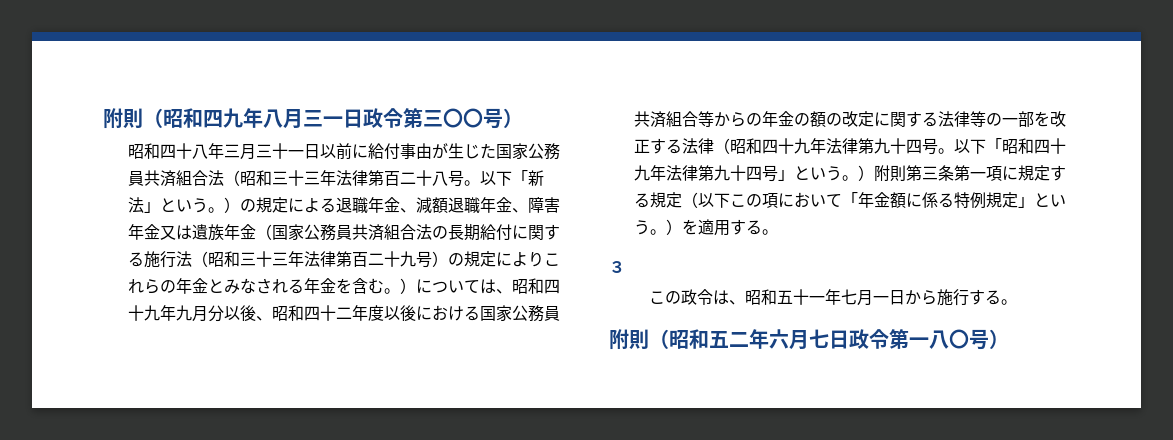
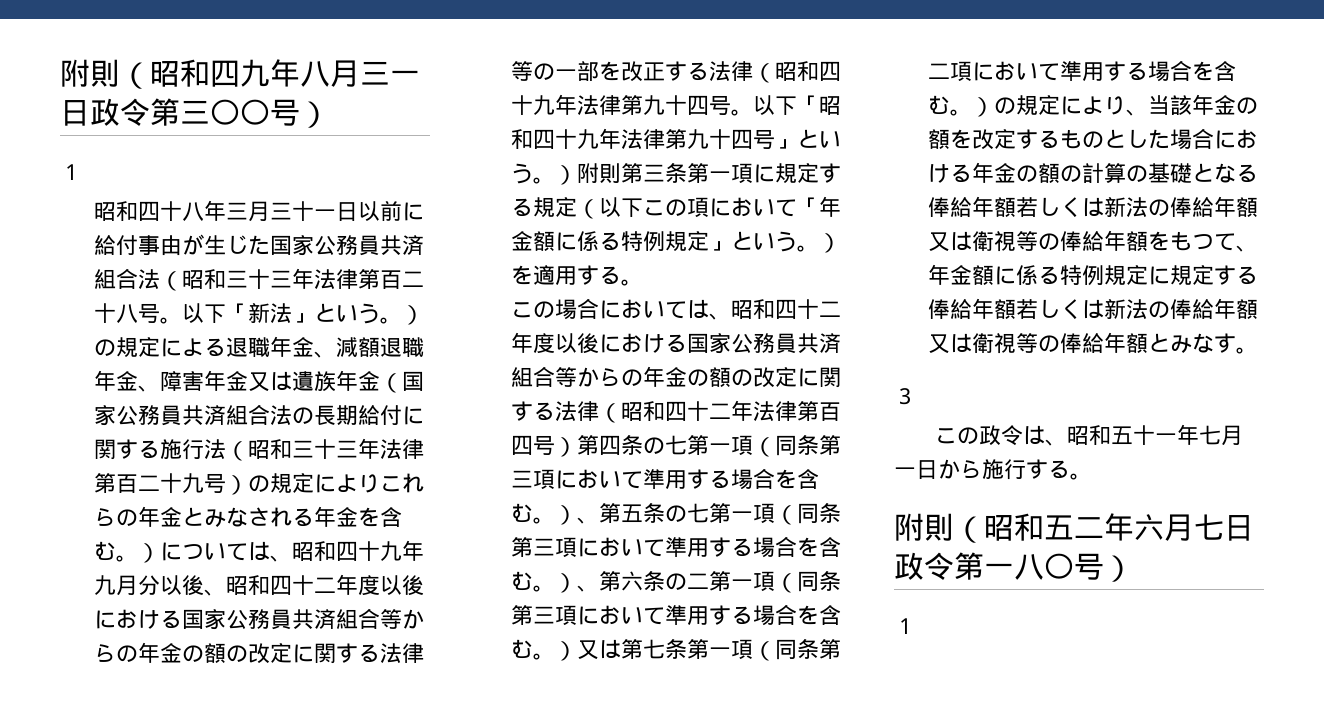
(523, 118) none -> [60,164,82,180] // １
(778, 232) none -> [511,298,842,320] [511,332,842,354] [511,366,842,388] [511,400,842,423] [511,435,842,457] [511,468,820,490] [511,503,842,525] [511,536,842,558] [511,571,842,593] [511,604,842,626] [511,639,842,661] [928,60,1237,82] [928,94,1259,117] [928,128,1259,150] [928,162,1259,183] [928,196,1259,218] [928,230,1259,252] [928,264,1259,286] [928,298,1259,320] [928,332,1259,354] // この場合においては、昭和四十二年度以後における国家公務員共済組合等からの年金の額の改定に関する法律（昭和四十二年法律第百四号）第四条の七第一項（同条第三項において準用する場合を含む。）、第五条の七第一項（同条第三項において準用する場合を含む。）、第六条の二第一項（同条第三項において準用する場合を含む。）又は第七条第一項（同条第二項において準用する場合を含む。）の規定により、当該年金の額を改定するものとした場合における年金の額の計算の基礎となる俸給年額若しくは新法の俸給年額又は衛視等の俸給年額をもつて、年金額に係る特例規定に規定する俸給年額若しくは新法の俸給年額又は衛視等の俸給年額とみなす。
(1009, 339) none -> [894,618,916,634] // １

